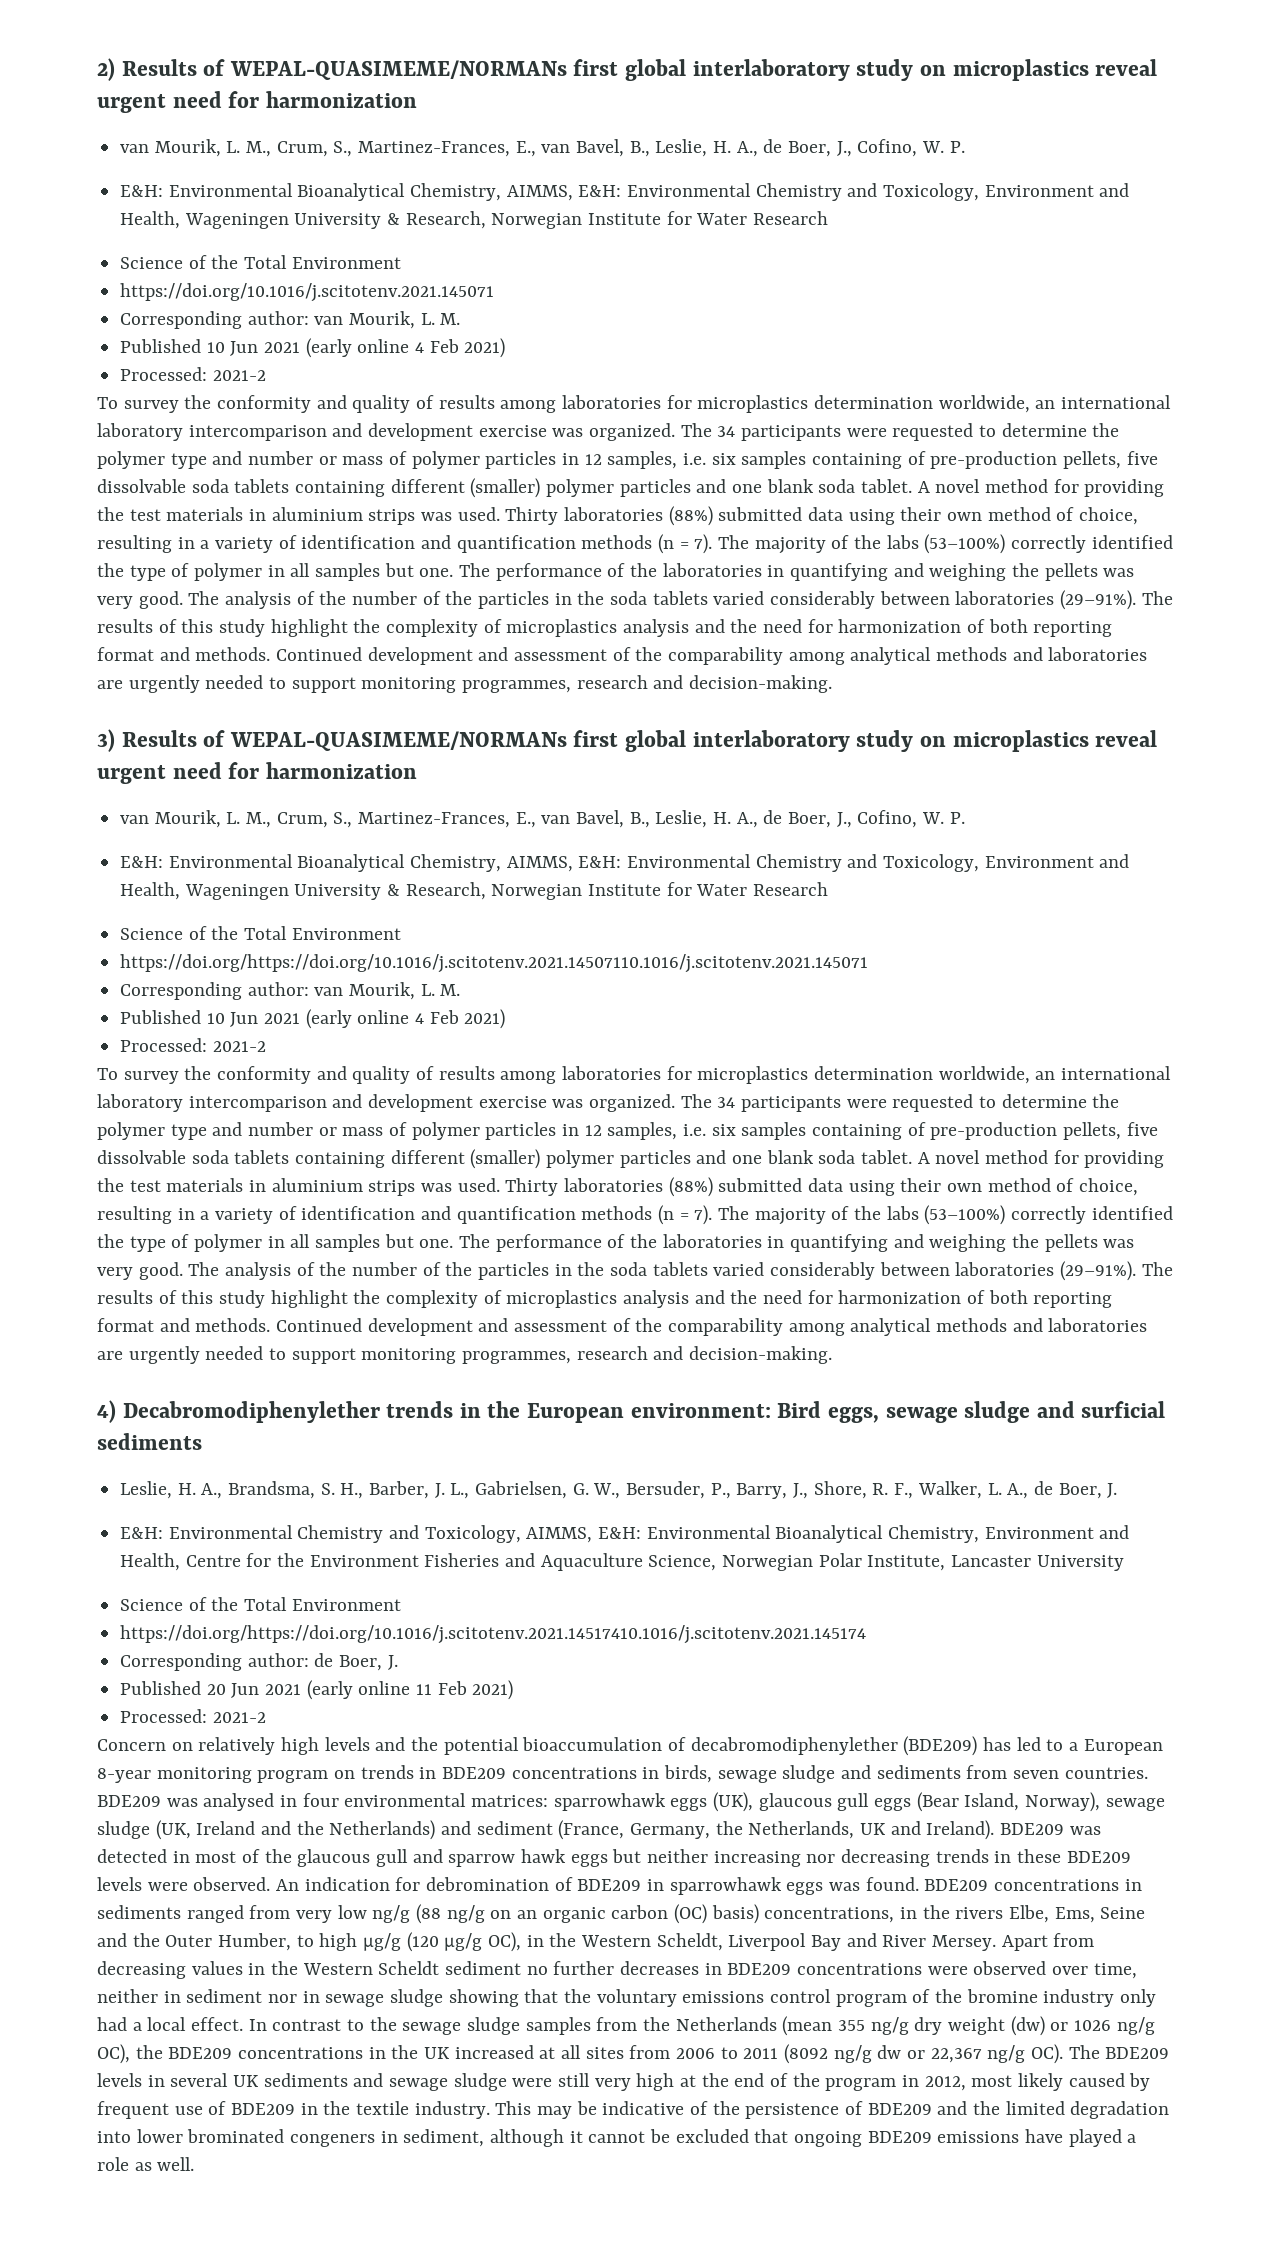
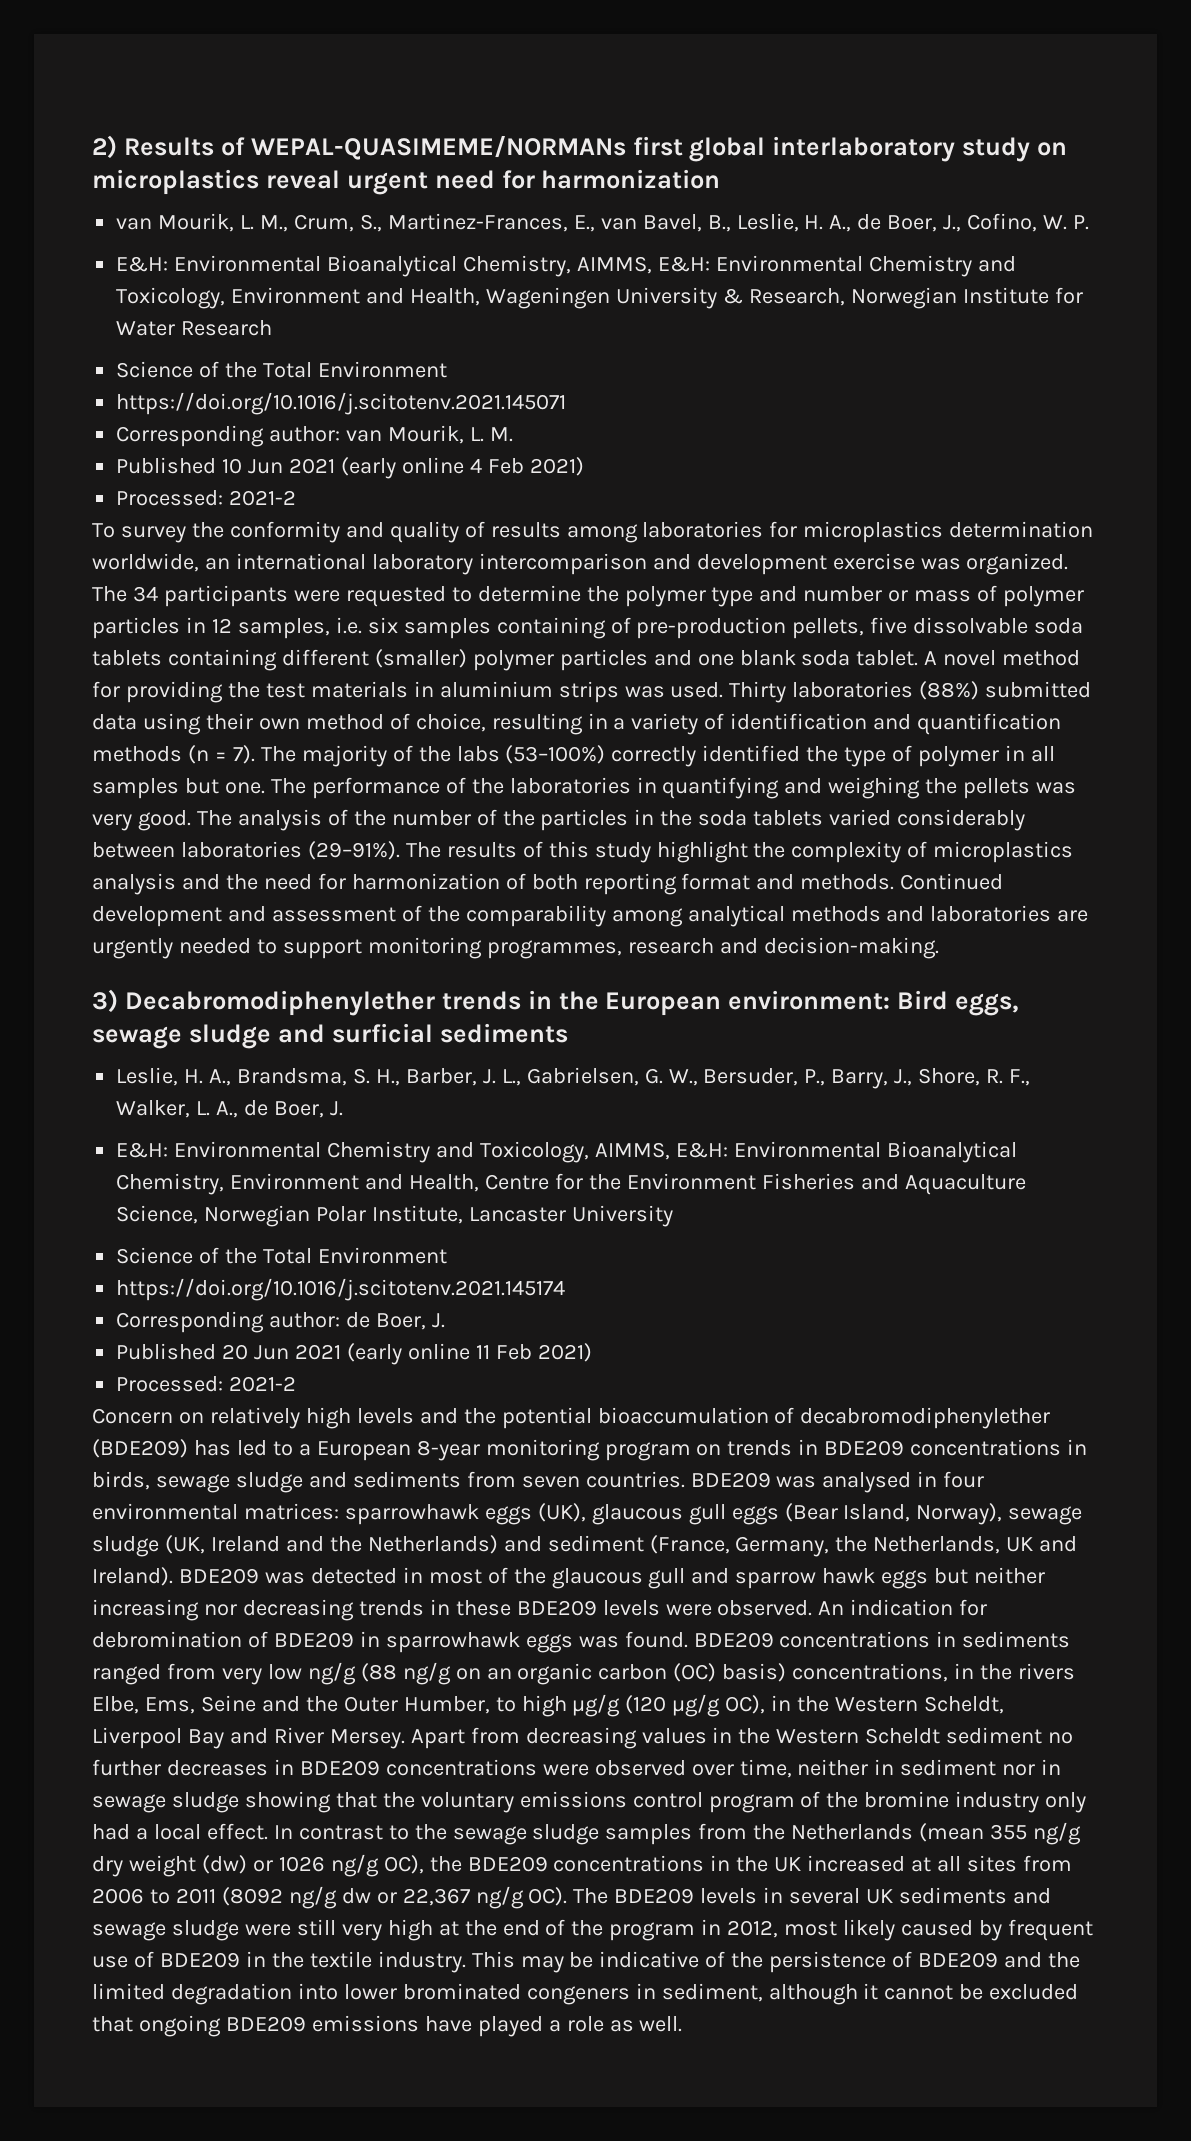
[121,730,1158,752] [97,762,417,784] [120,810,965,828] [120,854,1130,872] [120,882,829,900] [120,926,401,940] [120,954,869,973] [120,982,461,1000] [120,1009,506,1029] [120,1038,266,1052] [97,1066,1172,1084] [97,1094,1120,1112] [97,1122,1158,1140] [97,1149,1165,1169] [97,1177,1139,1197] [97,1205,1173,1225] [97,1234,1135,1252] [97,1261,1173,1281] [97,1290,1113,1308] [97,1318,1148,1336] [97,1346,833,1364] [97,1400,116,1423] Results of WEPAL-QUASIMEME/NORMANs first global interlaboratory study on microplastics reveal urgent need for harmonization // van Mourik, L. M., Crum, S., Martinez-Frances, E., van Bavel, B., Leslie, H. A., de Boer, J., Cofino, W. P. // E&H: Environmental Bioanalytical Chemistry, AIMMS, E&H: Environmental Chemistry and Toxicology, Environment and Health, Wageningen University & Research, Norwegian Institute for Water Research // Science of the Total Environment // https://doi.org/https://doi.org/10.1016/j.scitotenv.2021.14507110.1016/j.scitotenv.2021.145071 // Corresponding author: van Mourik, L. M. // Published 10 Jun 2021 (early online 4 Feb 2021) // Processed: 2021-2 // To survey the conformity and quality of results among laboratories for microplastics determination worldwide, an international laboratory intercomparison and development exercise was organized. The 34 participants were requested to determine the polymer type and number or mass of polymer particles in 12 samples, i.e. six samples containing of pre-production pellets, five dissolvable soda tablets containing different (smaller) polymer particles and one blank soda tablet. A novel method for providing the test materials in aluminium strips was used. Thirty laboratories (88%) submitted data using their own method of choice, resulting in a variety of identification and quantification methods (n = 7). The majority of the labs (53–100%) correctly identified the type of polymer in all samples but one. The performance of the laboratories in quantifying and weighing the pellets was very good. The analysis of the number of the particles in the soda tablets varied considerably between laboratories (29–91%). The results of this study highlight the complexity of microplastics analysis and the need for harmonization of both reporting format and methods. Continued development and assessment of the comparability among analytical methods and laboratories are urgently needed to support monitoring programmes, research and decision-making. // 4) -> (118, 1001) none
[120,1625,867,1644] https://doi.org/https://doi.org/10.1016/j.scitotenv.2021.14517410.1016/j.scitotenv.2021.145174 -> [116,1278,566,1301] https://doi.org/10.1016/j.scitotenv.2021.145174

